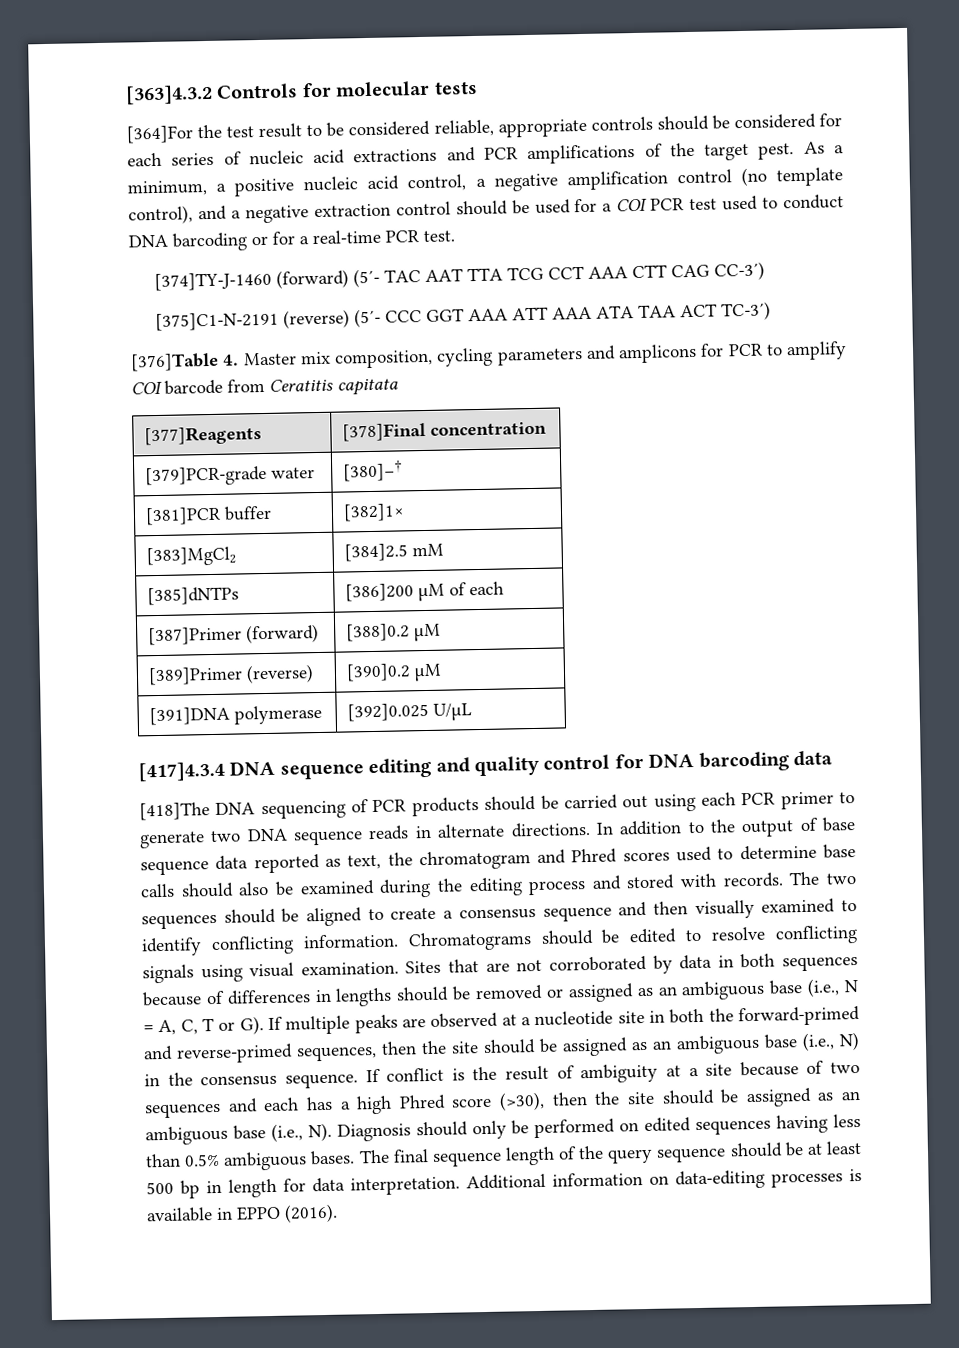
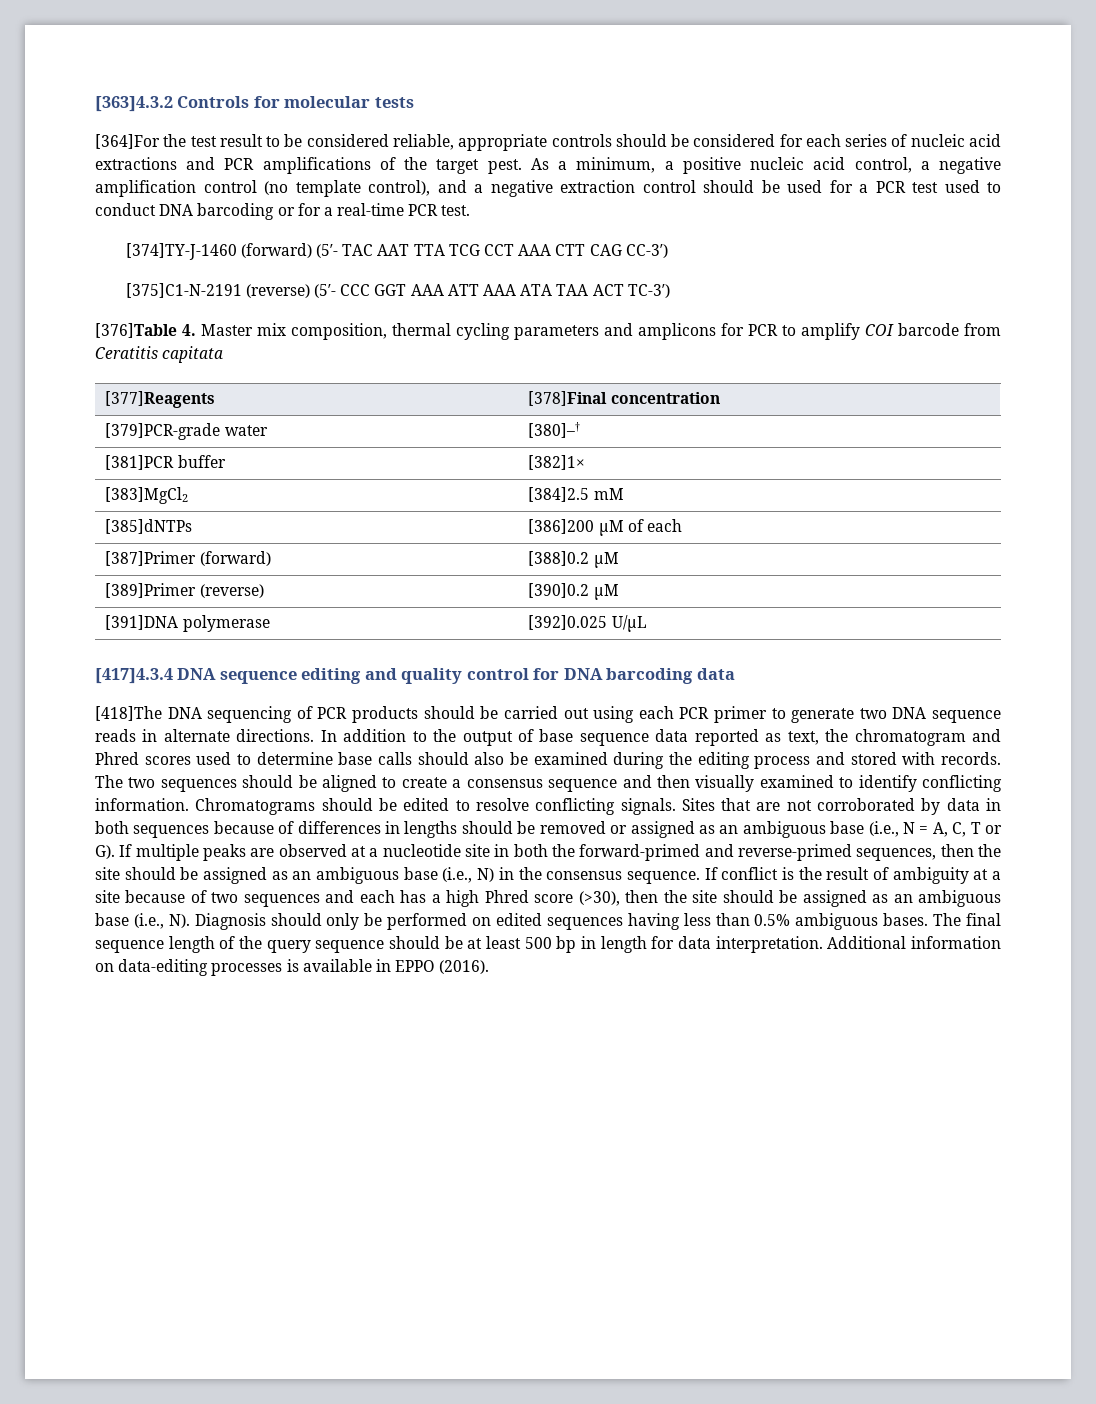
[616,198,649,212] COI -> (868, 188) none
(433, 359) none -> [392,323,451,336] thermal
[142,961,399,984] signals using visual examination. -> [620,798,676,815] signals.

